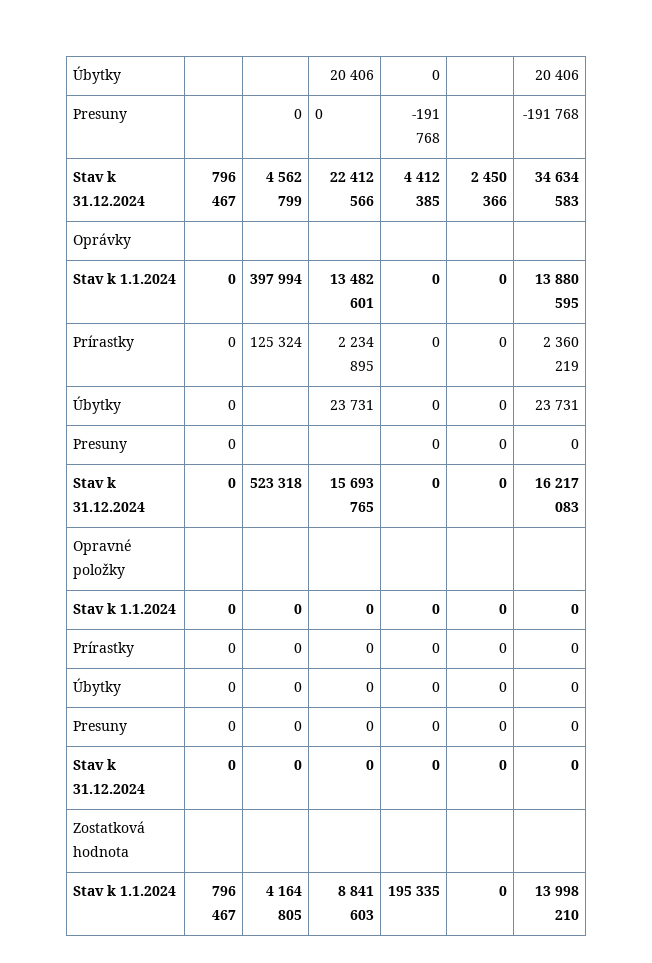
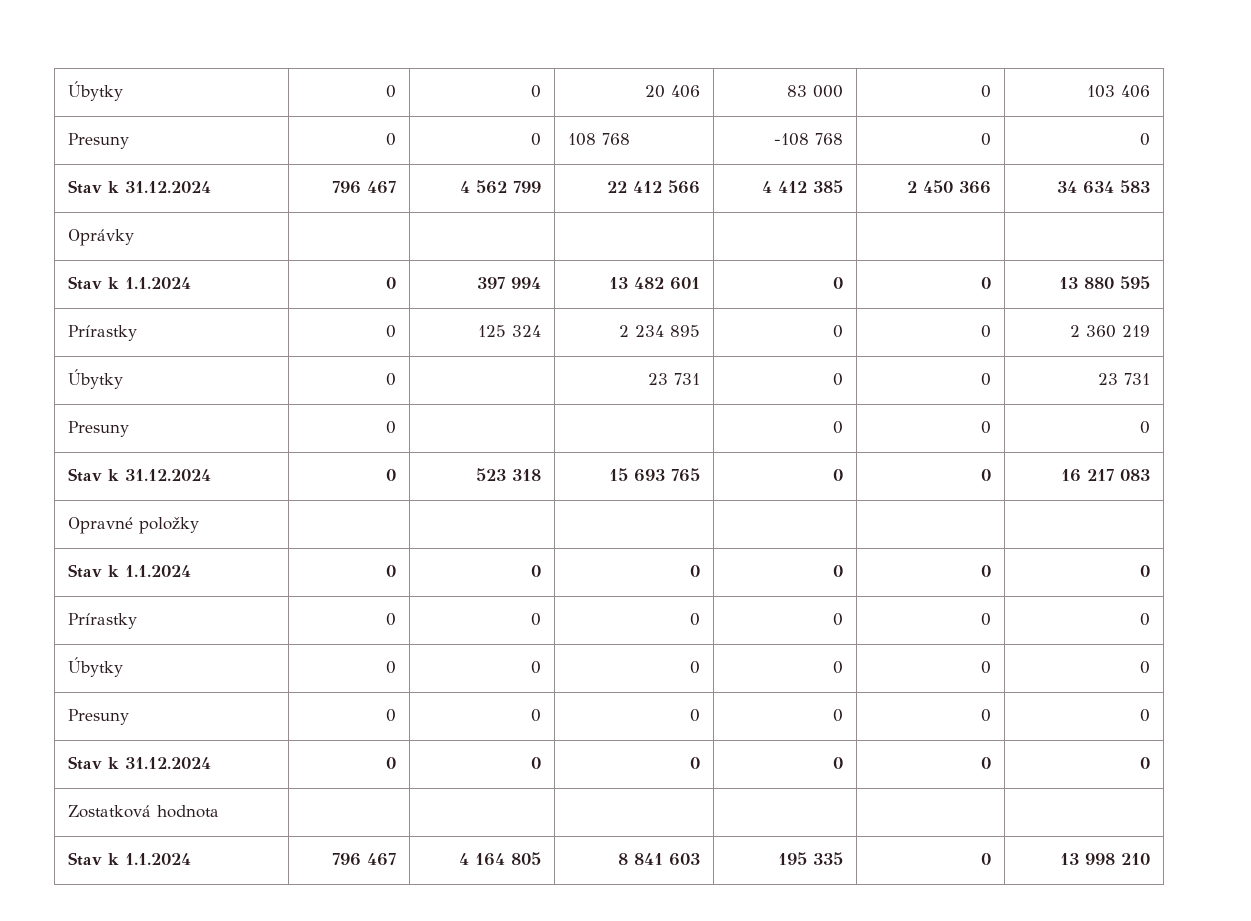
[72,66,121,84] [330,70,375,80] [432,70,441,80] [535,70,580,80] [72,109,127,123] [294,109,303,119] [314,109,323,119] [412,109,441,119] [416,133,441,143] [523,109,580,119] Úbytky | | | 20 406 | 0 | | 20 406 // Presuny | | 0 | 0 | -191 768 | | -191 768 -> [68,81,124,101] [385,85,396,98] [530,85,541,98] [644,85,700,98] [786,85,843,98] [980,85,991,98] [1086,85,1150,98] [68,133,130,149] [385,133,396,146] [530,133,541,146] [568,133,631,146] [773,133,843,146] [980,133,991,146] [1139,133,1150,146] Úbytky | 0 | 0 | 20 406 | 83 000 | 0 | 103 406 // Presuny | 0 | 0 | 108 768 | -108 768 | 0 | 0

